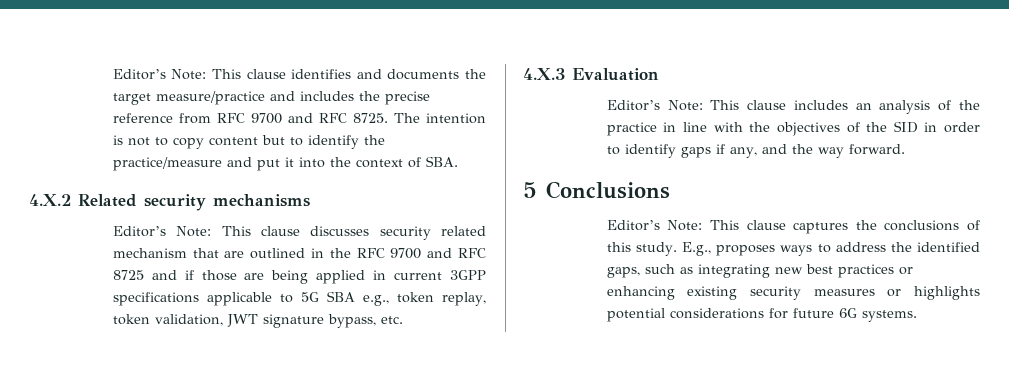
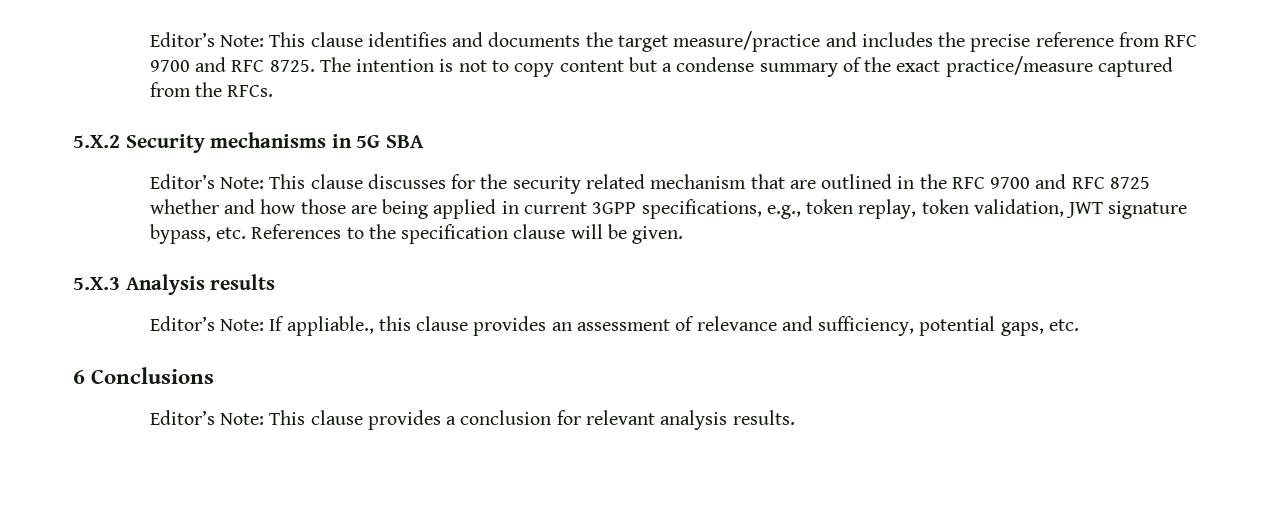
[289,135,385,149] [112,156,458,171] [29,194,310,211] to identify the practice/measure and put it into the context of SBA. // 4.X.2 Related security mechanisms -> [662,56,1173,77] [149,82,274,97] [73,132,424,153] a condense summary of the exact practice/measure captured from the RFCs. // 5.X.2 Security mechanisms in 5G SBA
(370, 231) none -> [451,174,508,189] for the
[151,270,194,280] and if -> [149,199,297,214] whether and how
[112,291,355,306] specifications applicable to 5G SBA -> [641,199,762,219] specifications,
[523,68,659,81] [606,100,980,114] [606,121,980,136] [606,144,905,158] [523,182,537,198] // 4.X.3 Evaluation // Editor’s Note: This clause includes an analysis of the practice in line with the objectives of the SID in order to identify gaps if any, and the way forward. // 5 -> [251,224,684,244] [73,274,276,295] [149,316,1079,336] [73,370,85,384] References to the specification clause will be given. // 5.X.3 Analysis results // Editor’s Note: If appliable., this clause provides an assessment of relevance and sufficiency, potential gaps, etc. // 6
[793,220,980,234] [606,242,980,256] [606,264,913,278] [606,286,980,300] [606,308,917,322] captures the conclusions of this study. E.g., proposes ways to address the identified gaps, such as integrating new best practices or enhancing existing security measures or highlights potential considerations for future 6G systems. -> [367,410,795,430] provides a conclusion for relevant analysis results.

